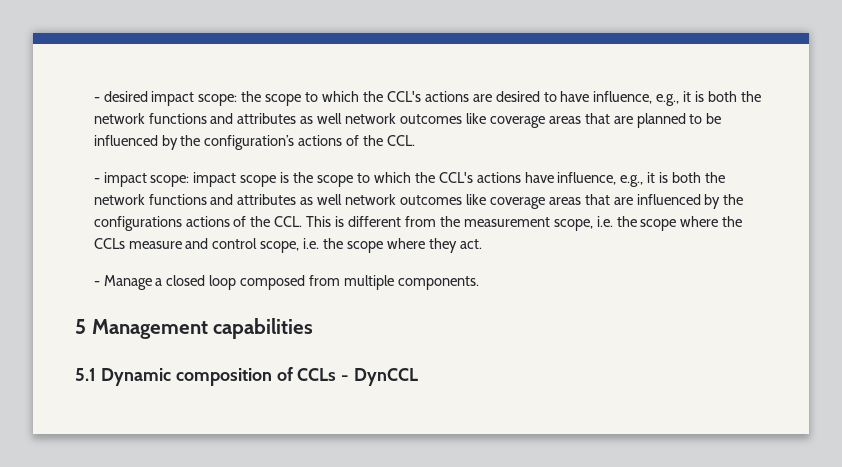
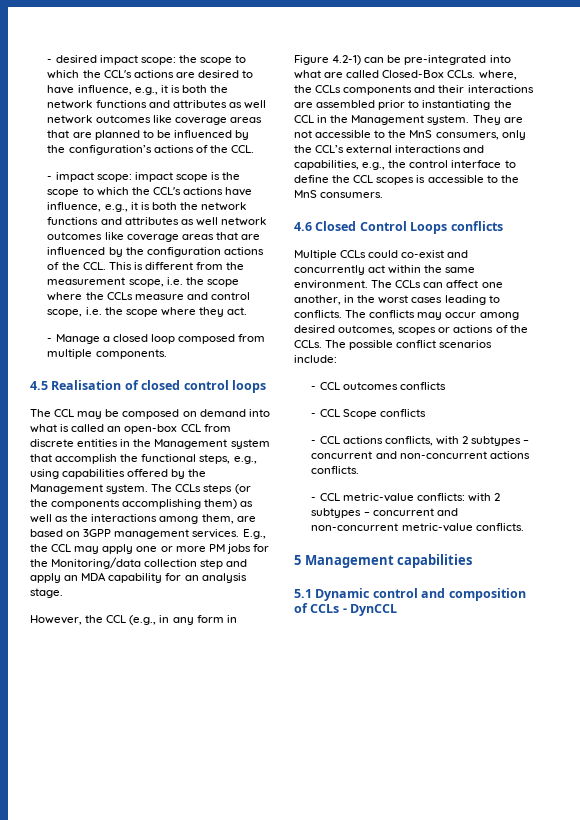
[93,216,182,231] configurations -> [146,247,221,257] configuration
(479, 283) none -> [30,380,266,393] [30,409,270,419] [30,424,231,434] [30,439,270,449] [30,454,257,464] [30,469,207,479] [30,484,251,494] [30,499,254,509] [30,514,256,524] [30,529,266,539] [30,544,269,554] [30,557,248,569] [30,572,247,583] [30,588,63,598] [30,615,237,625] [294,55,511,65] [294,70,517,80] [294,85,534,95] [294,100,512,110] [294,115,523,125] [294,130,526,140] [294,145,485,153] [294,160,516,170] [294,175,519,185] [294,190,384,198] [294,221,503,234] [294,250,469,260] [294,265,476,275] [294,280,503,289] [294,295,500,305] [294,310,519,320] [294,325,528,335] [294,340,493,350] [294,355,337,363] [311,382,446,390] [311,409,426,419] [311,436,530,446] [311,451,530,459] [311,466,360,474] [311,493,501,502] [311,508,458,518] [311,523,524,532] // 4.5 Realisation of closed control loops // The CCL may be composed on demand into what is called an open-box CCL from discrete entities in the Management system that accomplish the functional steps, e.g., using capabilities offered by the Management system. The CCLs steps (or the components accomplishing them) as well as the interactions among them, are based on 3GPP management services. E.g., the CCL may apply one or more PM jobs for the Monitoring/data collection step and apply an MDA capability for an analysis stage. // However, the CCL (e.g., in any form in Figure 4.2-1) can be pre-integrated into what are called Closed-Box CCLs. where, the CCLs components and their interactions are assembled prior to instantiating the CCL in the Management system. They are not accessible to the MnS consumers, only the CCL’s external interactions and capabilities, e.g., the control interface to define the CCL scopes is accessible to the MnS consumers. // 4.6 Closed Control Loops conflicts // Multiple CCLs could co-exist and concurrently act within the same environment. The CCLs can affect one another, in the worst cases leading to conflicts. The conflicts may occur among desired outcomes, scopes or actions of the CCLs. The possible conflict scenarios include: // - CCL outcomes conflicts // - CCL Scope conflicts // - CCL actions conflicts, with 2 subtypes – concurrent and non-concurrent actions conflicts. // - CCL metric-value conflicts: with 2 subtypes – concurrent and non-concurrent metric-value conflicts.
(171, 377) none -> [372,588,446,598] control and

